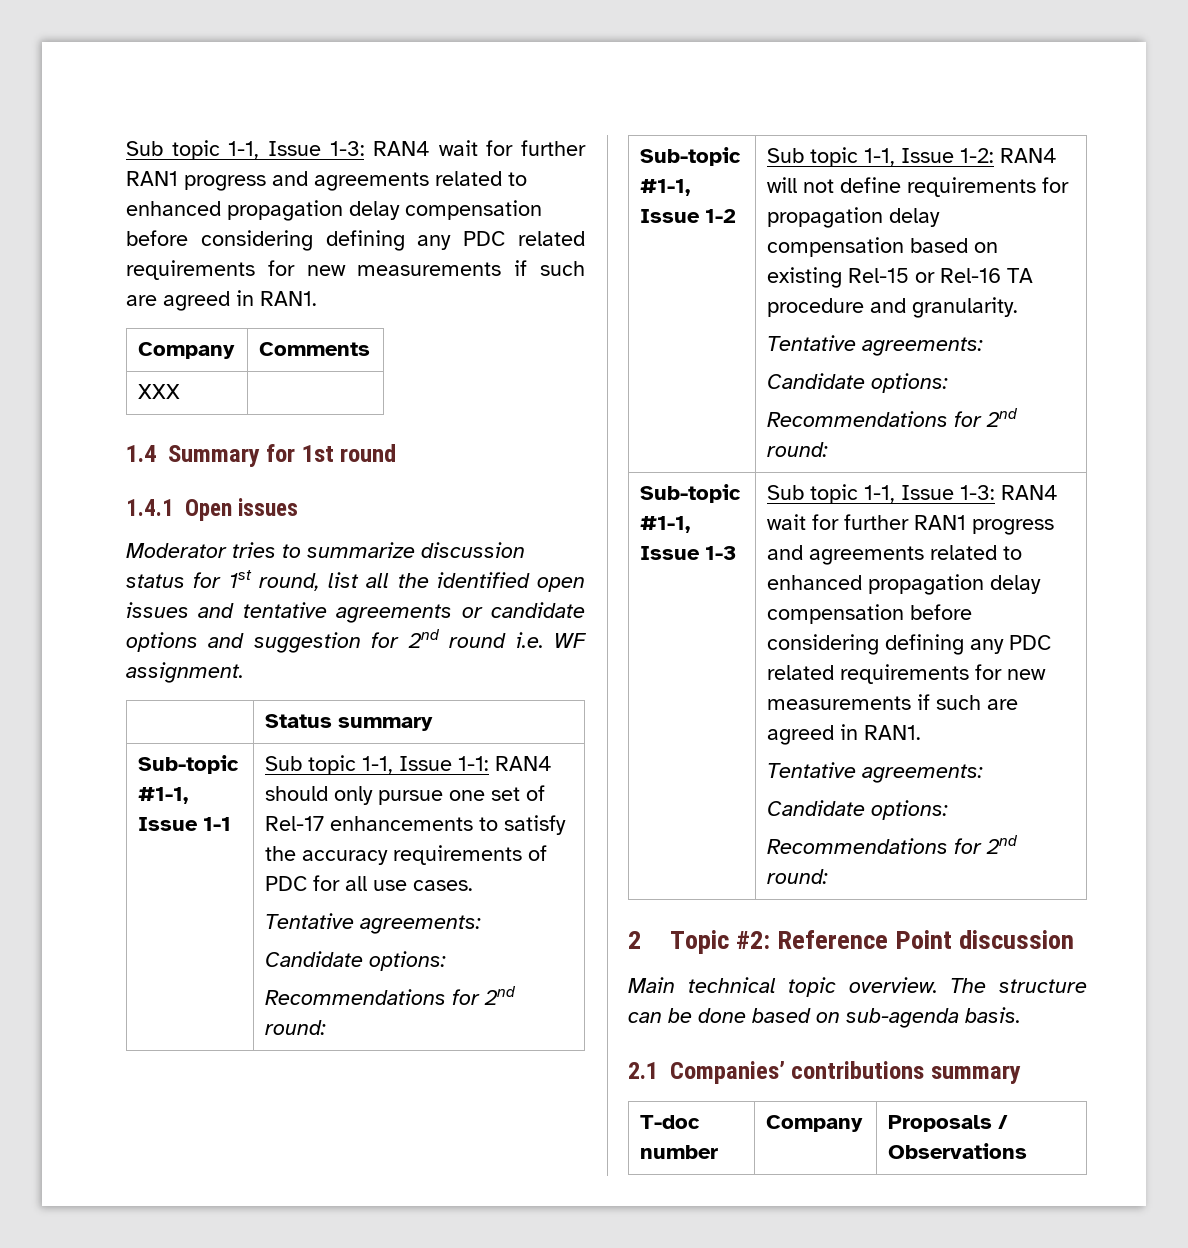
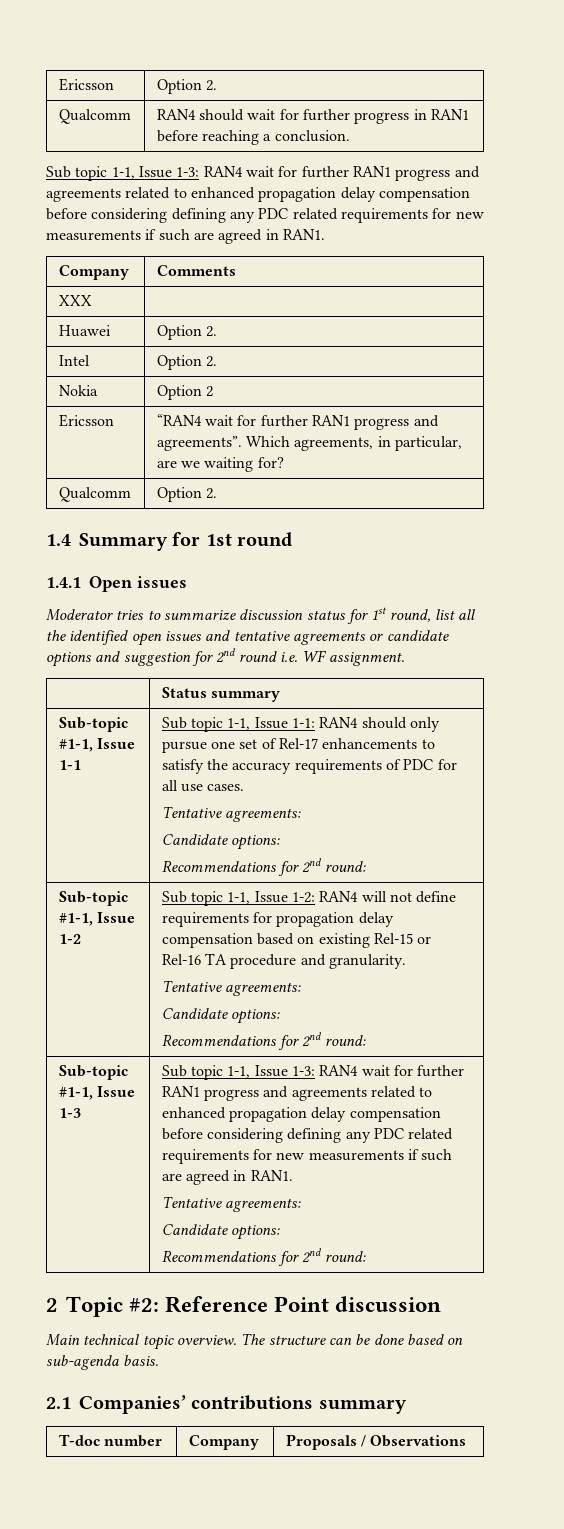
(126, 148) none -> [58,78,114,91] [156,79,217,94] [58,109,131,124] [156,109,469,124] [156,130,350,145] Ericsson | Option 2. // Qualcomm | RAN4 should wait for further progress in RAN1 before reaching a conclusion. //
(181, 391) none -> [58,325,111,337] [156,325,217,340] [58,355,90,366] [156,355,217,370] [58,385,98,396] [156,385,213,400] [58,414,114,427] [156,414,439,430] [156,436,462,451] [156,457,284,472] [58,487,131,502] [156,487,217,502] // Huawei | Option 2. // Intel | Option 2. // Nokia | Option 2 // Ericsson | “RAN4 wait for further RAN1 progress and agreements”. Which agreements, in particular, are we waiting for? // Qualcomm | Option 2.

